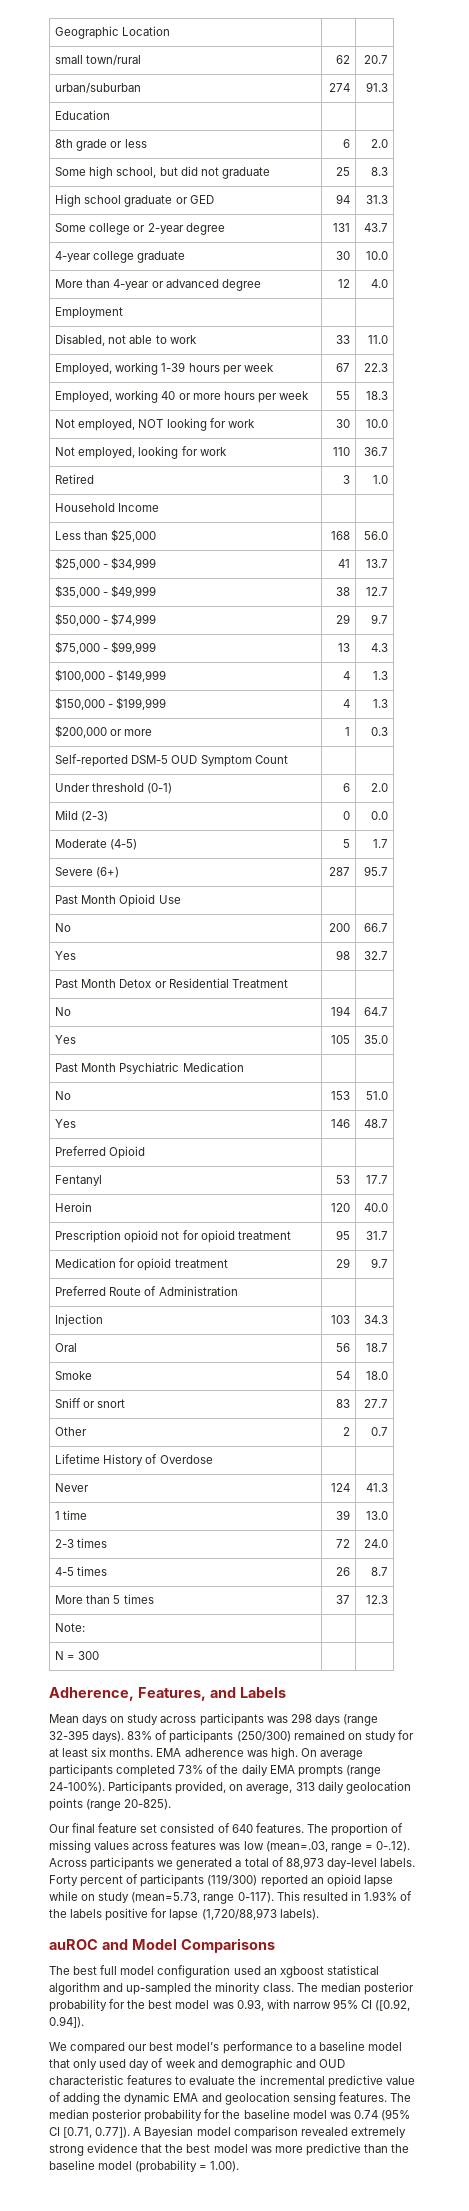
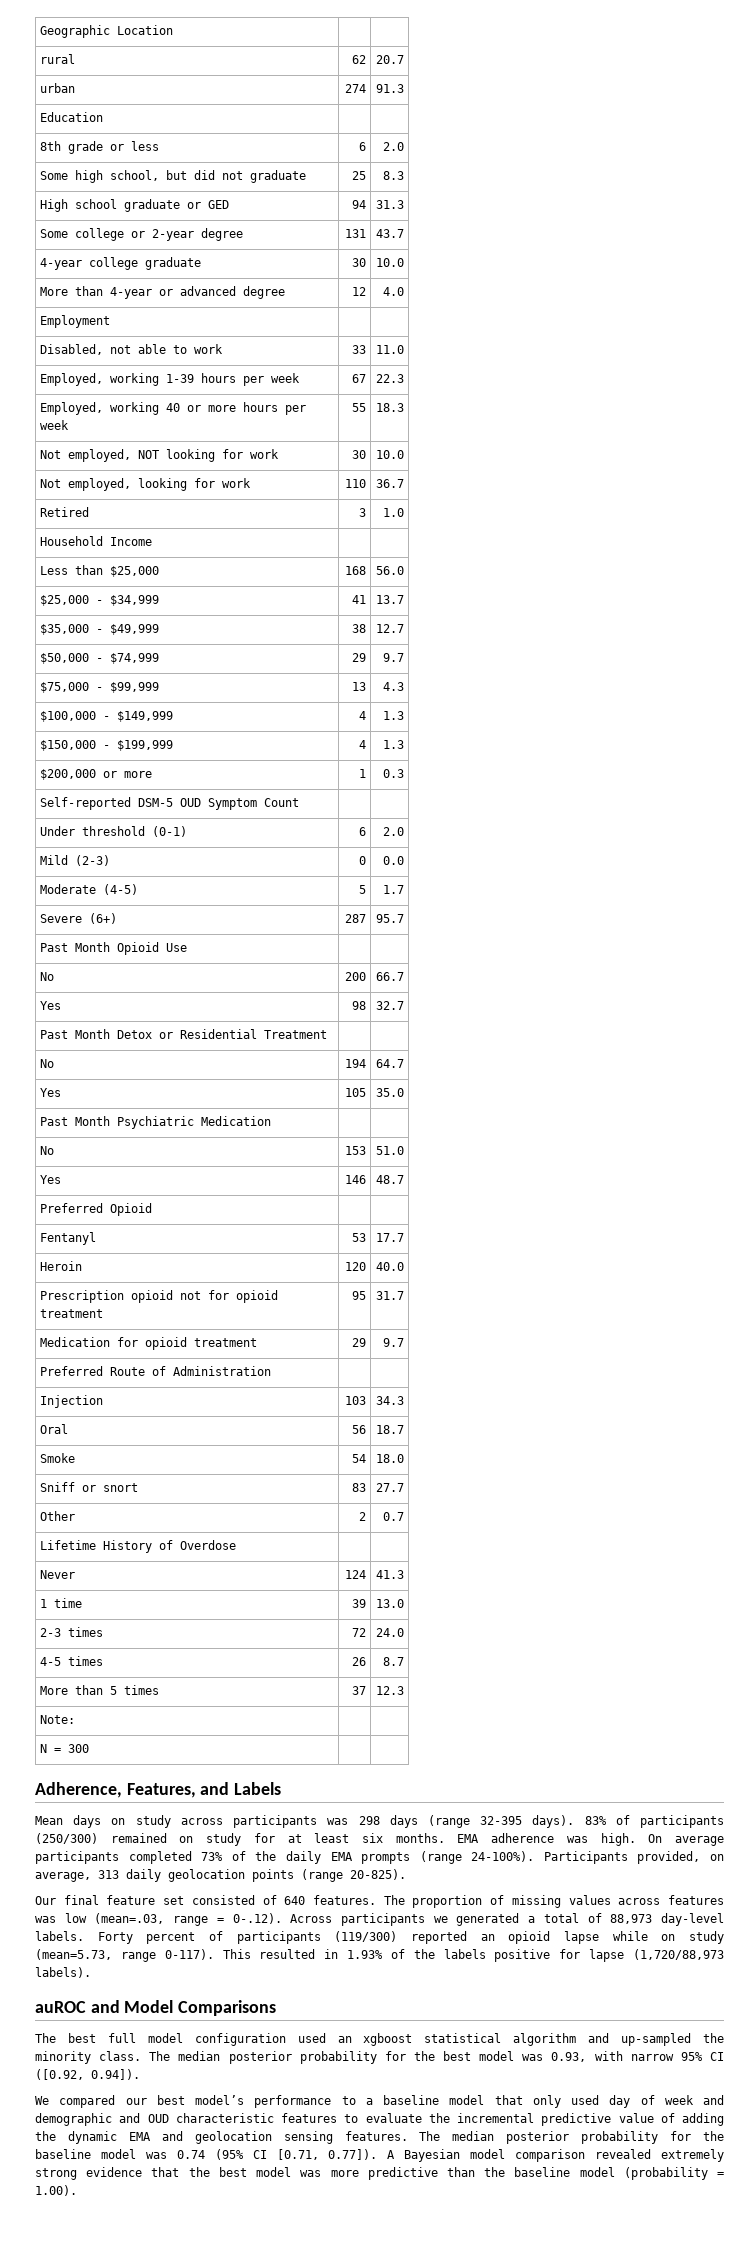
[55,55,142,66] small town/rural -> [39,54,75,64] rural
[55,83,142,94] urban/suburban -> [39,83,75,93] urban

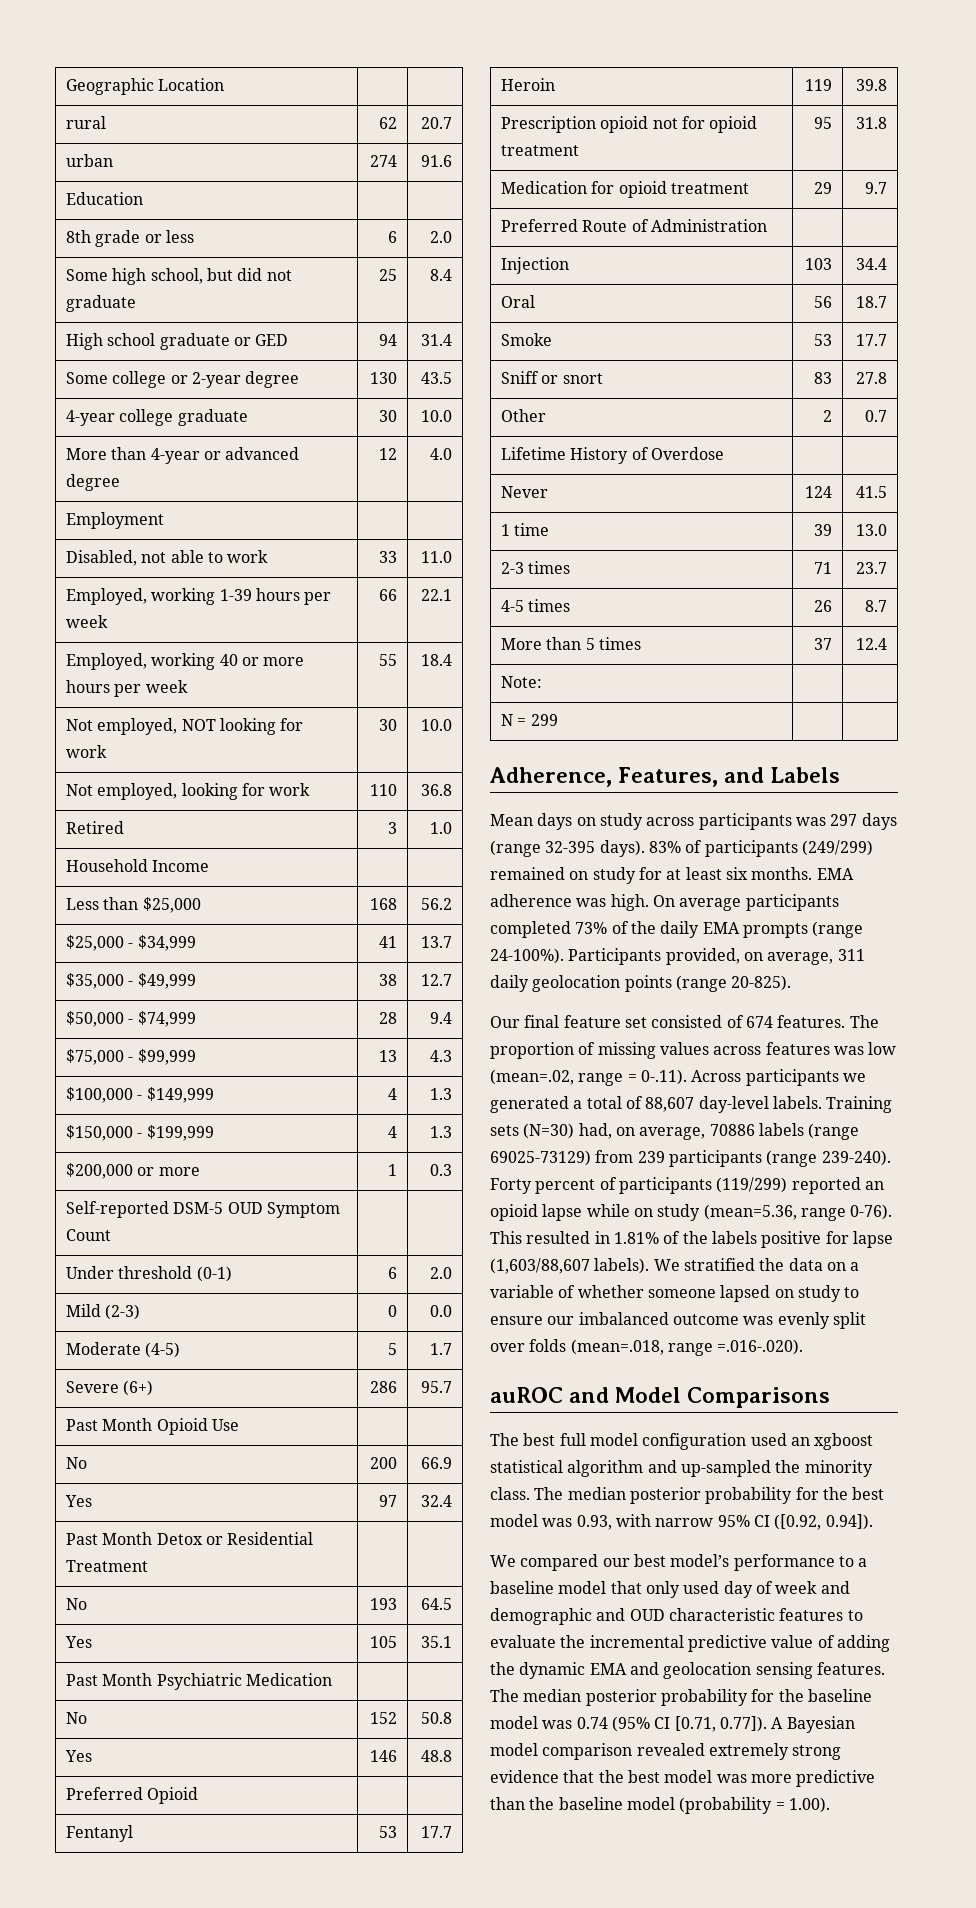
[376,84,405,93] 91.3 -> [420,155,452,167] 91.6
[383,171,405,180] 8.3 -> [429,269,452,281] 8.4
[376,200,405,209] 31.3 -> [420,334,452,346] 31.4
[345,229,367,238] [376,229,405,238] 131 | 43.7 -> [369,372,397,384] [420,372,452,384] 130 | 43.5
[352,374,367,383] [376,374,405,383] 67 | 22.3 -> [378,589,397,601] [420,589,452,601] 66 | 22.1
[376,403,405,412] 18.3 -> [420,654,452,666] 18.4
[376,479,405,488] 36.7 -> [420,784,452,796] 36.8
[376,566,405,575] 56.0 -> [420,898,452,910] 56.2
[352,653,367,662] [383,653,405,662] 29 | 9.7 -> [378,1012,397,1024] [429,1012,452,1024] 28 | 9.4
[345,914,367,923] 287 -> [369,1381,397,1393] 286
[376,972,405,981] [39,1001,61,1010] [352,1001,367,1010] [376,1001,405,1010] 66.7 // Yes | 98 | 32.7 -> [420,1457,452,1469] [65,1495,93,1507] [378,1495,397,1507] [420,1495,452,1507] 66.9 // Yes | 97 | 32.4
[345,1059,367,1068] [376,1059,405,1068] 194 | 64.7 -> [369,1598,397,1610] [420,1598,452,1610] 193 | 64.5
[376,1088,405,1097] 35.0 -> [420,1636,452,1648] 35.1
[345,1146,367,1155] [376,1146,405,1155] 153 | 51.0 -> [369,1712,397,1724] [420,1712,452,1724] 152 | 50.8
[376,1175,405,1184] 48.7 -> [420,1750,452,1762] 48.8
[345,1262,367,1271] [376,1262,405,1271] 120 | 40.0 -> [804,79,832,91] [855,79,887,91] 119 | 39.8
[376,1291,405,1300] 31.7 -> [855,117,887,129] 31.8
[376,1396,405,1405] 34.3 -> [855,258,887,270] 34.4
[352,1454,367,1463] [376,1454,405,1463] 54 | 18.0 -> [813,334,832,346] [855,334,887,346] 53 | 17.7
[376,1483,405,1492] 27.7 -> [855,372,887,384] 27.8
[376,1570,405,1579] 41.3 -> [855,486,887,498] 41.5
[352,1628,367,1637] [376,1628,405,1637] 72 | 24.0 -> [813,562,832,574] [855,562,887,574] 71 | 23.7
[376,1686,405,1695] 12.3 -> [855,638,887,650] 12.4
[67,1744,89,1753] 300 -> [530,714,558,726] 299
[358,1816,380,1825] 298 -> [830,814,858,826] 297
[35,1833,98,1844] (250/300) -> [801,840,873,856] (249/299)
[98,1870,119,1879] 313 -> [837,949,865,961] 311
[284,1896,306,1905] 640 -> [745,1016,773,1028] 674
[94,1913,165,1924] (mean=.03, -> [490,1069,574,1085] (mean=.02,
[232,1913,282,1924] 0-.12). -> [640,1069,687,1085] 0-.11).
[610,1914,653,1924] 88,973 -> [645,1097,695,1112] 88,607
(84, 1936) none -> [826,1096,893,1113] [490,1123,860,1140] [490,1150,891,1167] Training sets (N=30) had, on average, 70886 labels (range 69025-73129) from 239 participants (range 239-240).
[334,1931,398,1942] (119/300) -> [716,1177,788,1193] (119/299)
[35,1949,214,1962] (mean=5.73, range 0-117). -> [703,1204,893,1221] (mean=5.36, range 0-76).
[347,1950,384,1959] 1.93% -> [613,1232,659,1244] 1.81%
[633,1949,724,1960] (1,720/88,973 -> [490,1258,590,1274] (1,603/88,607
(91, 1972) none -> [653,1258,860,1271] [490,1285,860,1302] [490,1312,866,1329] [490,1339,804,1356] We stratified the data on a variable of whether someone lapsed on study to ensure our imbalanced outcome was evenly split over folds (mean=.018, range =.016-.020).

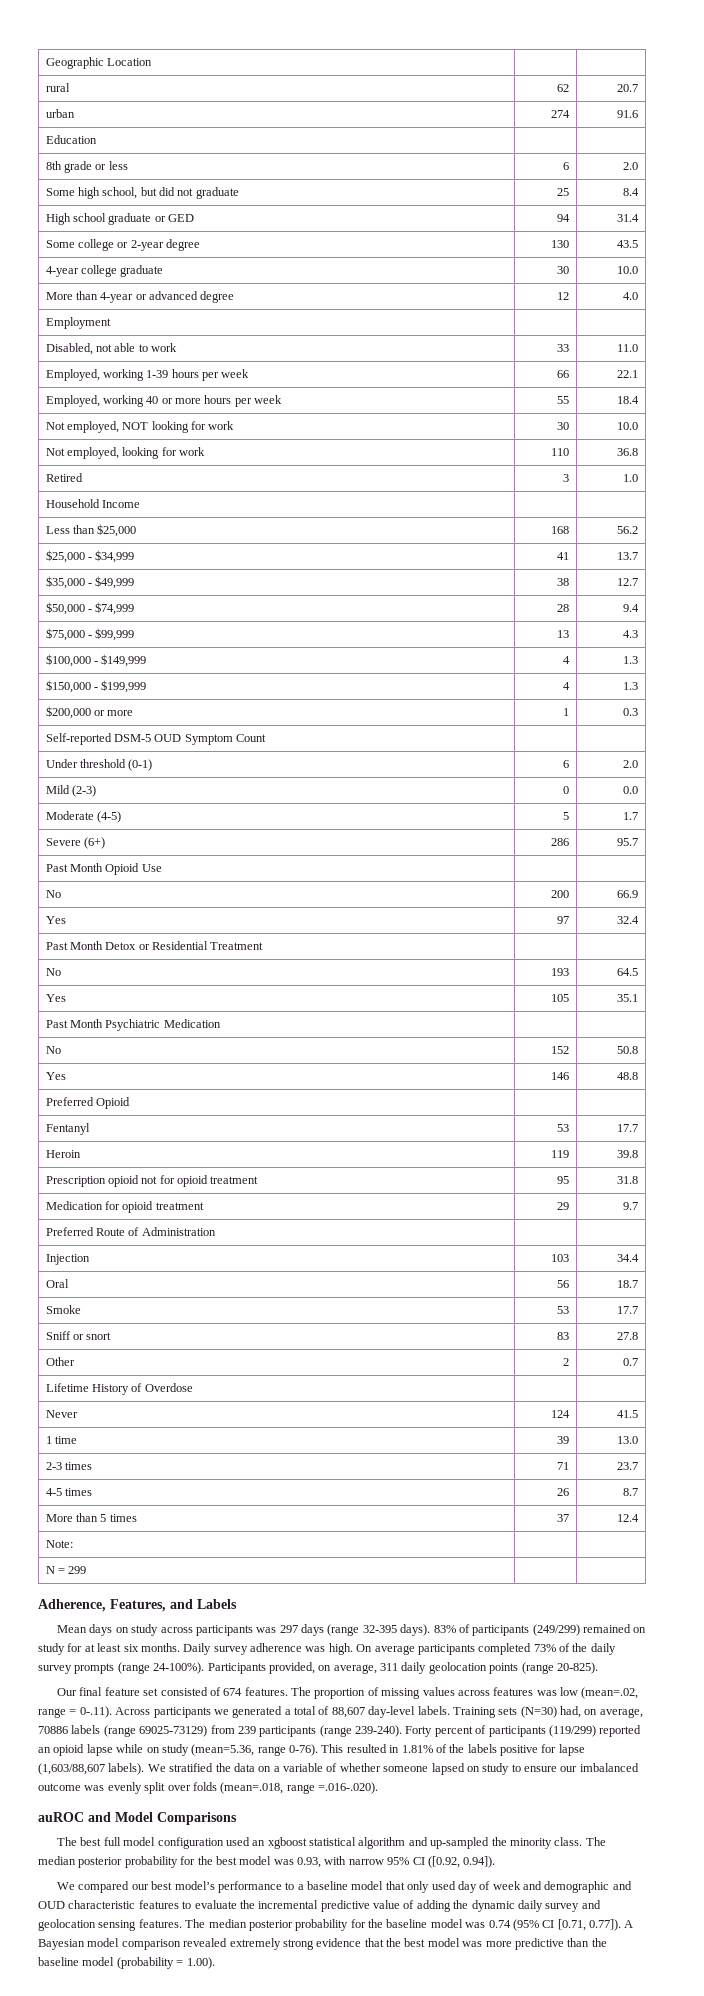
[816,868,854,880] EMA -> [183,1643,248,1655] Daily survey
[702,922,740,934] EMA -> [38,1665,72,1674] survey
[589,1663,627,1675] EMA -> [517,1900,580,1912] daily survey

